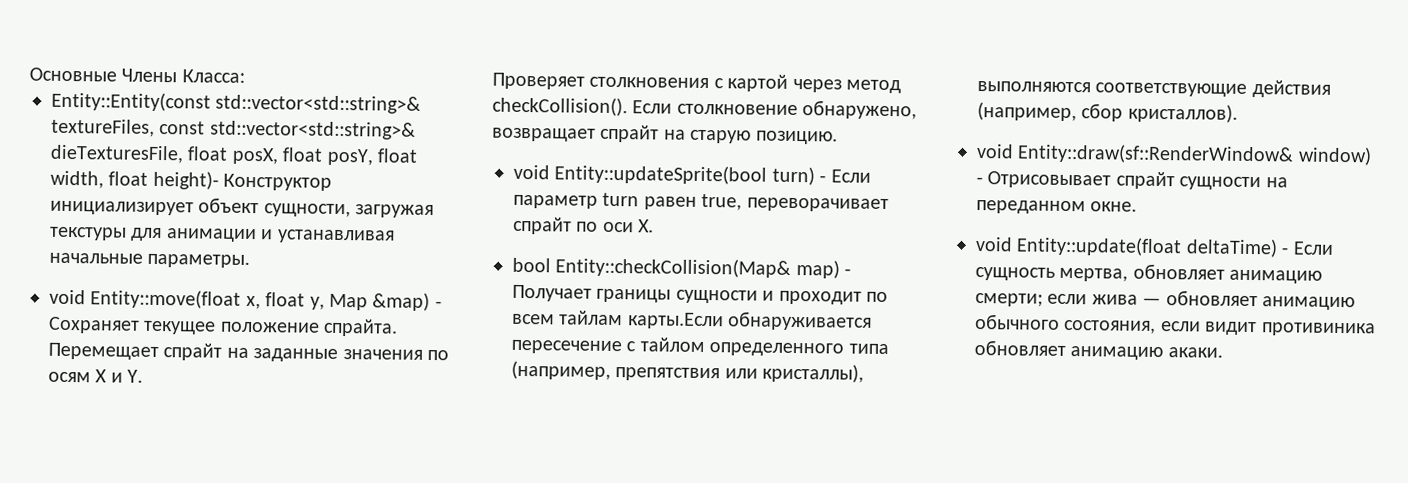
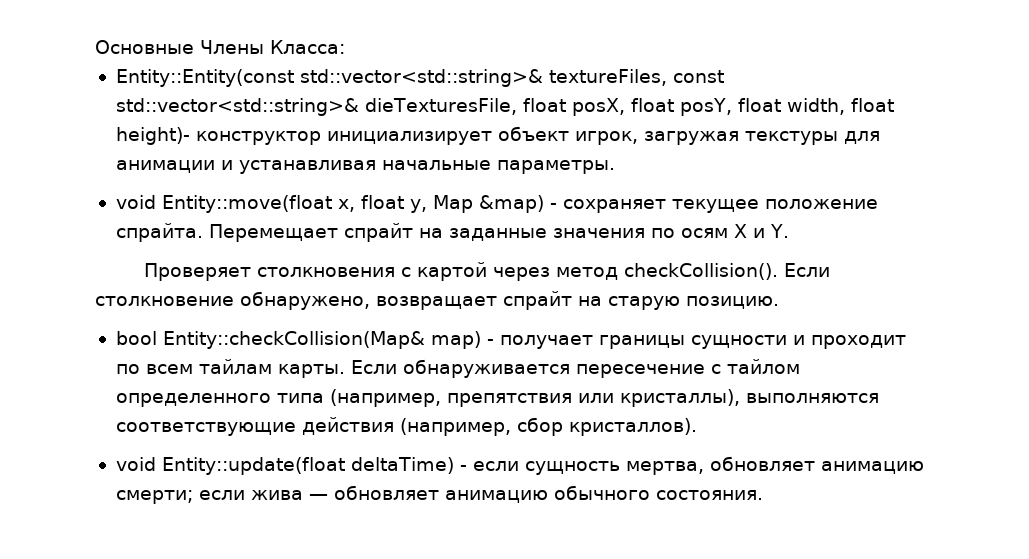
[223,173,333,191] Конструктор -> [195,131,321,145] конструктор
[263,203,351,218] сущности, -> [574,131,638,145] игрок,
[48,316,140,334] Сохраняет -> [562,199,666,213] сохраняет
[513,164,871,186] [513,192,889,213] [513,216,655,235] // void Entity::updateSprite(bool turn) - Если параметр turn равен true, переворачивает спрайт по оси X. -> (779, 302) none
[512,284,592,302] Получает -> [499,335,593,349] получает
[627,312,724,330] карты.Если -> [277,360,397,378] карты. Если
[976,143,1372,166] [976,171,1288,191] [976,199,1138,215] // void Entity::draw(sf::RenderWindow& window) - Отрисовывает спрайт сущности на переданном окне. -> (697, 427) none
[1292,241,1334,255] Если -> [472,461,519,471] если
[1064,319,1376,337] [974,339,1223,361] состояния, если видит противиника обновляет анимацию акаки. -> [655,490,763,500] состояния.

